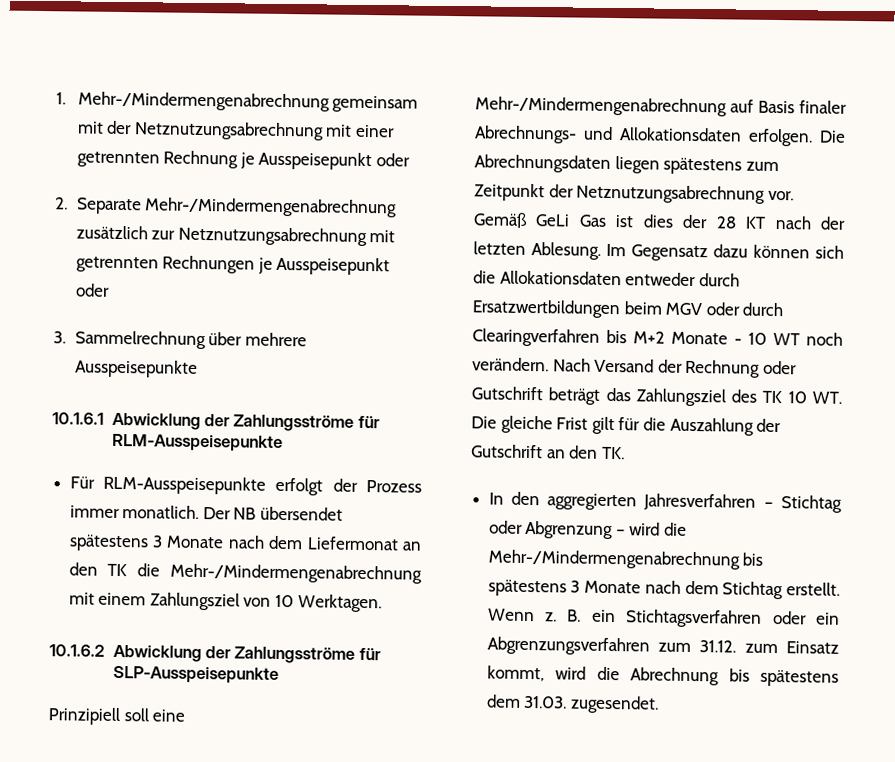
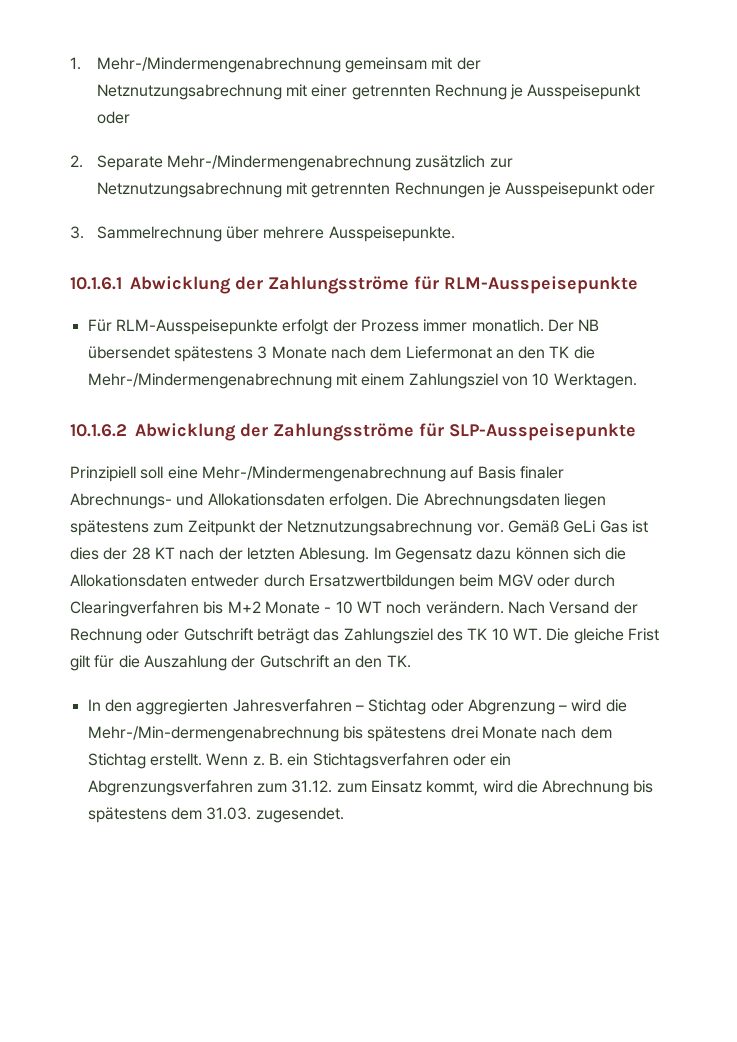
[74,359,198,378] Ausspeisepunkte -> [328,226,455,242] Ausspeisepunkte.
[487,549,764,570] [487,579,581,597] Mehr-/Mindermengenabrechnung bis spätestens 3 -> [87,726,478,742] Mehr-/Min-dermengenabrechnung bis spätestens drei

